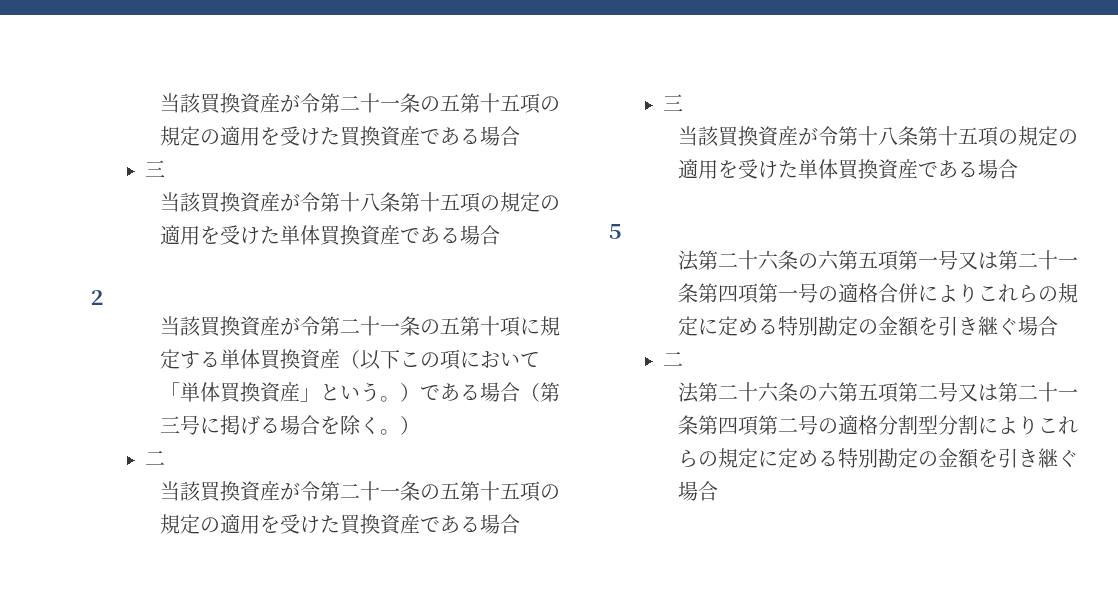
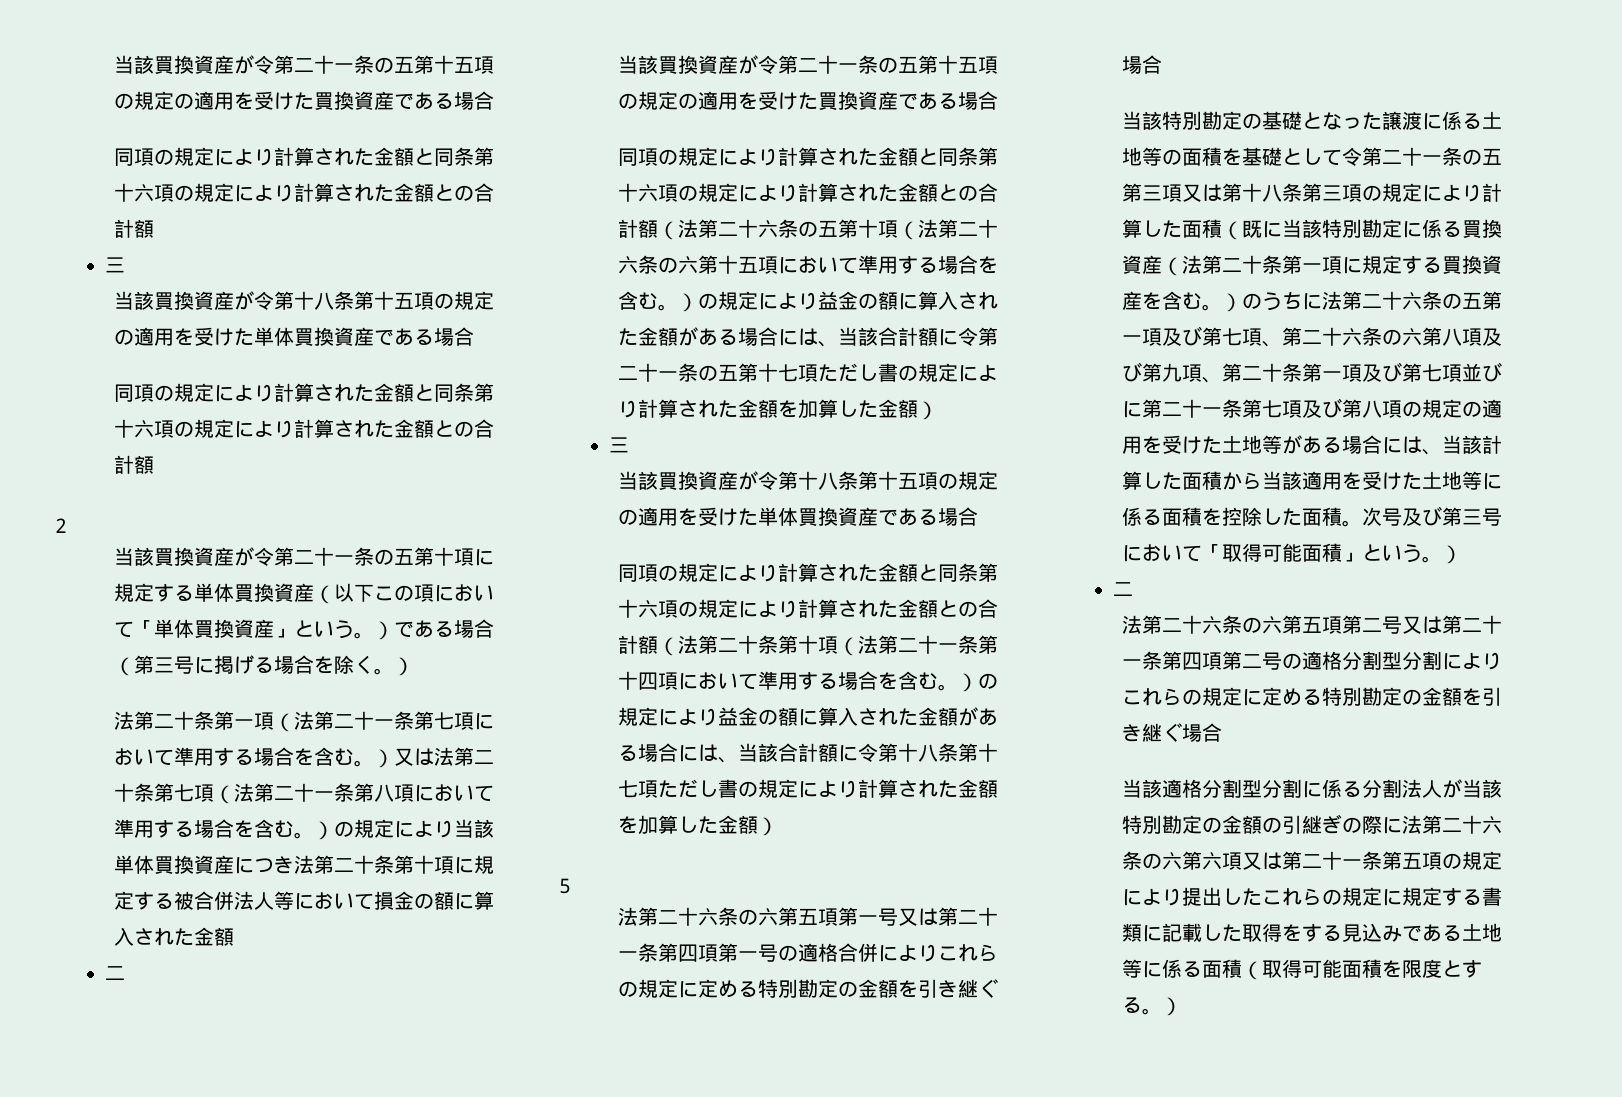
(520, 136) none -> [114,147,495,166] [114,183,495,202] [114,219,155,238] // 同項の規定により計算された金額と同条第十六項の規定により計算された金額との合計額
(500, 235) none -> [114,383,495,402] [114,419,495,438] [114,455,155,474] // 同項の規定により計算された金額と同条第十六項の規定により計算された金額との合計額
(420, 425) none -> [114,711,495,732] [114,747,495,768] [114,783,495,804] [114,819,495,840] [114,855,495,874] [114,891,495,910] [114,927,235,946] // 法第二十条第一項（法第二十一条第七項において準用する場合を含む。）又は法第二十条第七項（法第二十一条第八項において準用する場合を含む。）の規定により当該単体買換資産につき法第二十条第十項に規定する被合併法人等において損金の額に算入された金額
(520, 524) none -> [618,147,999,166] [618,183,999,202] [618,219,999,240] [618,255,999,274] [618,291,999,312] [618,327,999,347] [618,363,999,382] [618,399,939,420] // 同項の規定により計算された金額と同条第十六項の規定により計算された金額との合計額（法第二十六条の五第十項（法第二十六条の六第十五項において準用する場合を含む。）の規定により益金の額に算入された金額がある場合には、当該合計額に令第二十一条の五第十七項ただし書の規定により計算された金額を加算した金額）
(1018, 169) none -> [618,563,999,582] [618,599,999,618] [618,635,999,656] [618,671,999,692] [618,707,999,726] [618,743,999,763] [618,779,999,798] [618,815,779,836] // 同項の規定により計算された金額と同条第十六項の規定により計算された金額との合計額（法第二十条第十項（法第二十一条第十四項において準用する場合を含む。）の規定により益金の額に算入された金額がある場合には、当該合計額に令第十八条第十七項ただし書の規定により計算された金額を加算した金額）
(1058, 326) none -> [1122,111,1503,130] [1122,147,1503,166] [1122,183,1503,202] [1122,219,1503,240] [1122,255,1503,276] [1122,291,1503,312] [1122,326,1503,347] [1122,362,1503,383] [1122,398,1503,418] [1122,435,1503,455] [1122,471,1503,490] [1122,506,1503,527] [1122,543,1463,564] // 当該特別勘定の基礎となった譲渡に係る土地等の面積を基礎として令第二十一条の五第三項又は第十八条第三項の規定により計算した面積（既に当該特別勘定に係る買換資産（法第二十条第一項に規定する買換資産を含む。）のうちに法第二十六条の五第一項及び第七項、第二十六条の六第八項及び第九項、第二十条第一項及び第七項並びに第二十一条第七項及び第八項の規定の適用を受けた土地等がある場合には、当該計算した面積から当該適用を受けた土地等に係る面積を控除した面積。次号及び第三号において「取得可能面積」という。）
(718, 491) none -> [1122,779,1503,798] [1122,814,1503,834] [1122,851,1503,870] [1122,887,1503,906] [1122,923,1503,942] [1122,959,1483,980] [1122,997,1183,1016] // 当該適格分割型分割に係る分割法人が当該特別勘定の金額の引継ぎの際に法第二十六条の六第六項又は第二十一条第五項の規定により提出したこれらの規定に規定する書類に記載した取得をする見込みである土地等に係る面積（取得可能面積を限度とする。）

